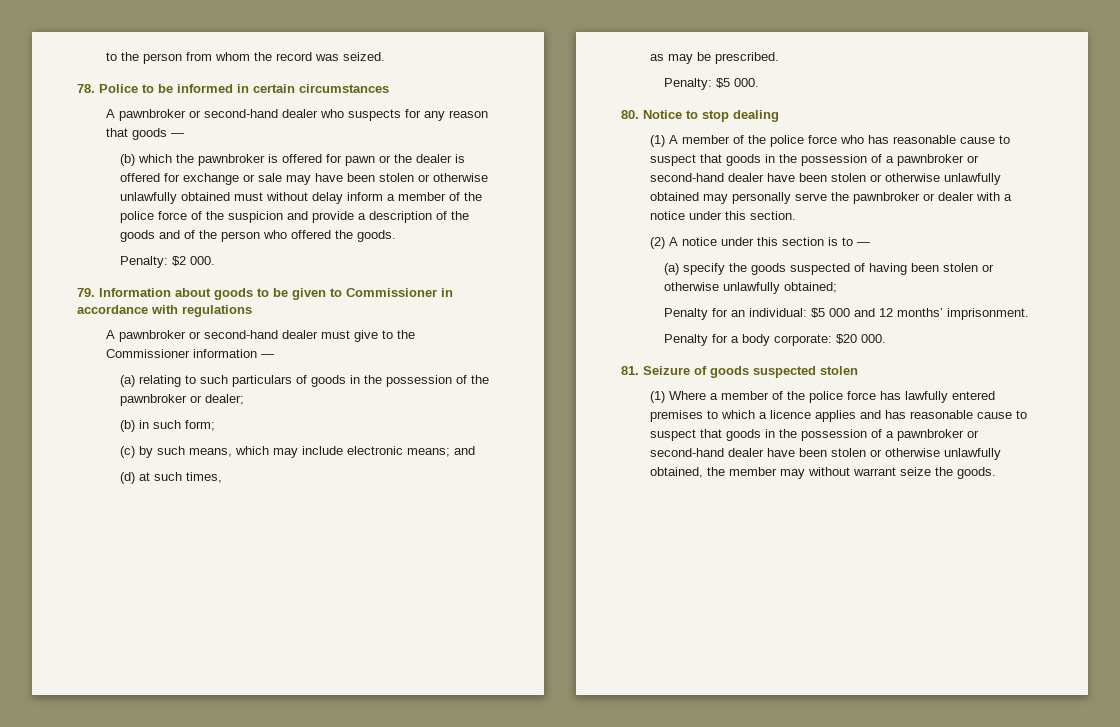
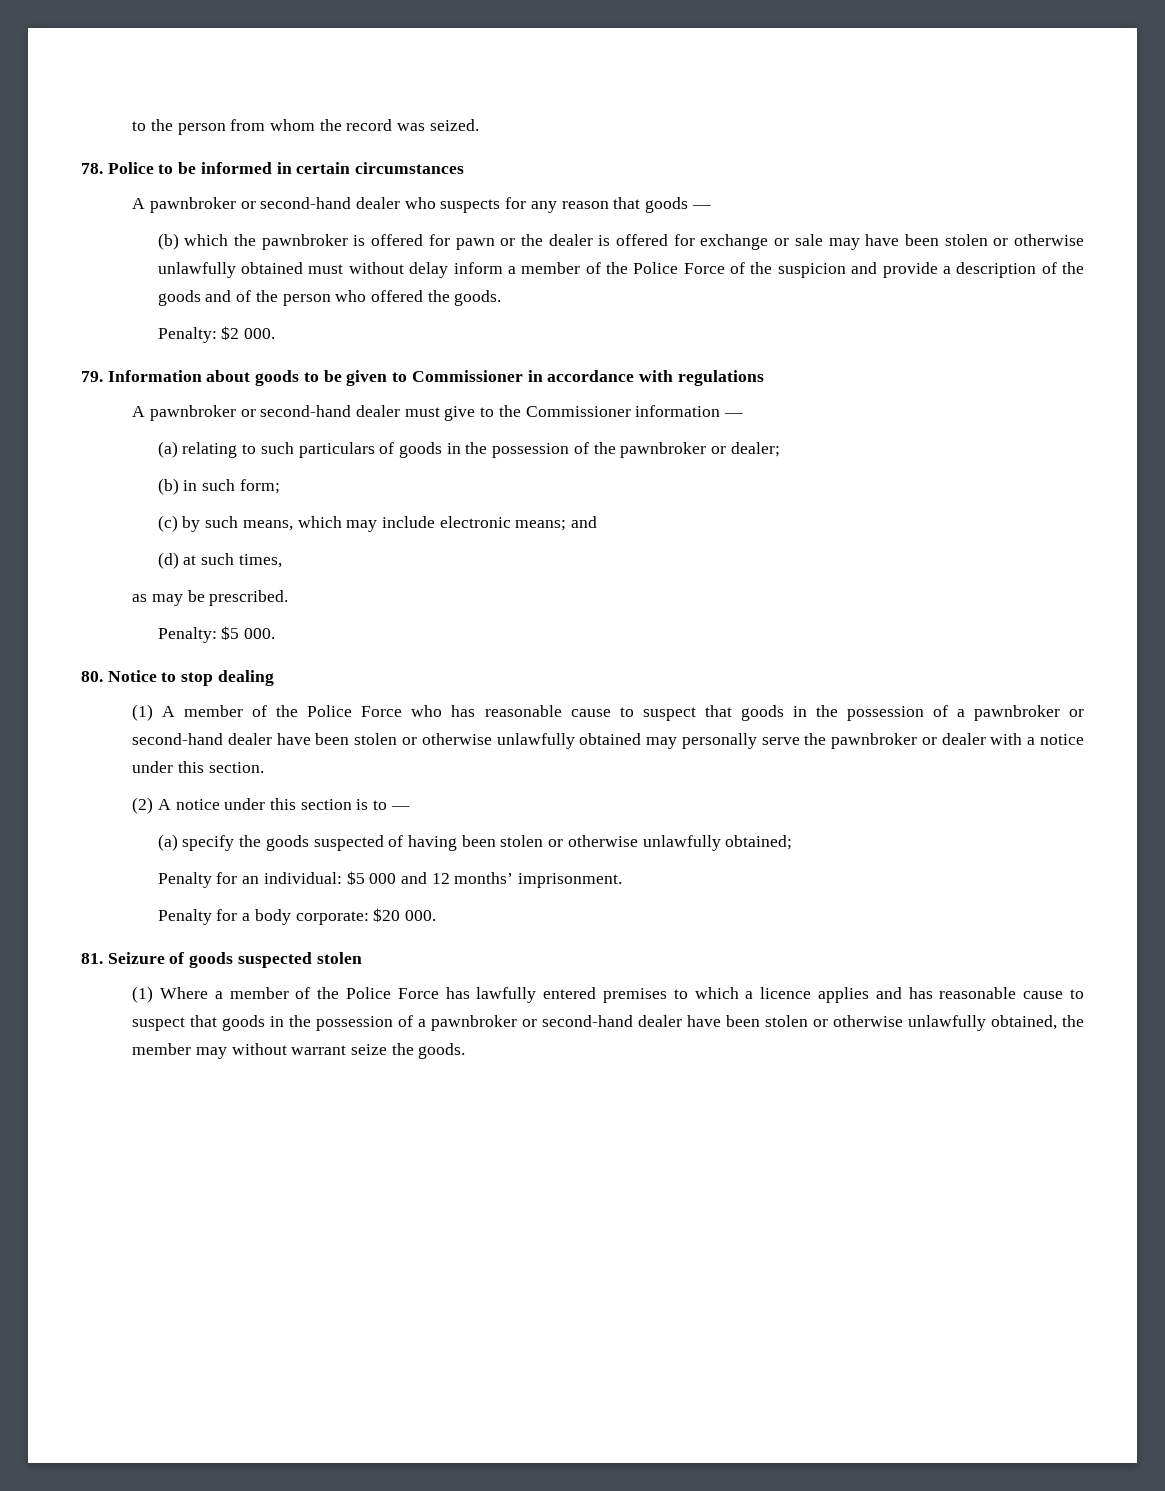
[120,211,188,223] police force -> [633,262,725,274] Police Force
[769,135,837,147] police force -> [307,705,403,717] Police Force
[808,391,876,403] police force -> [345,987,439,999] Police Force

